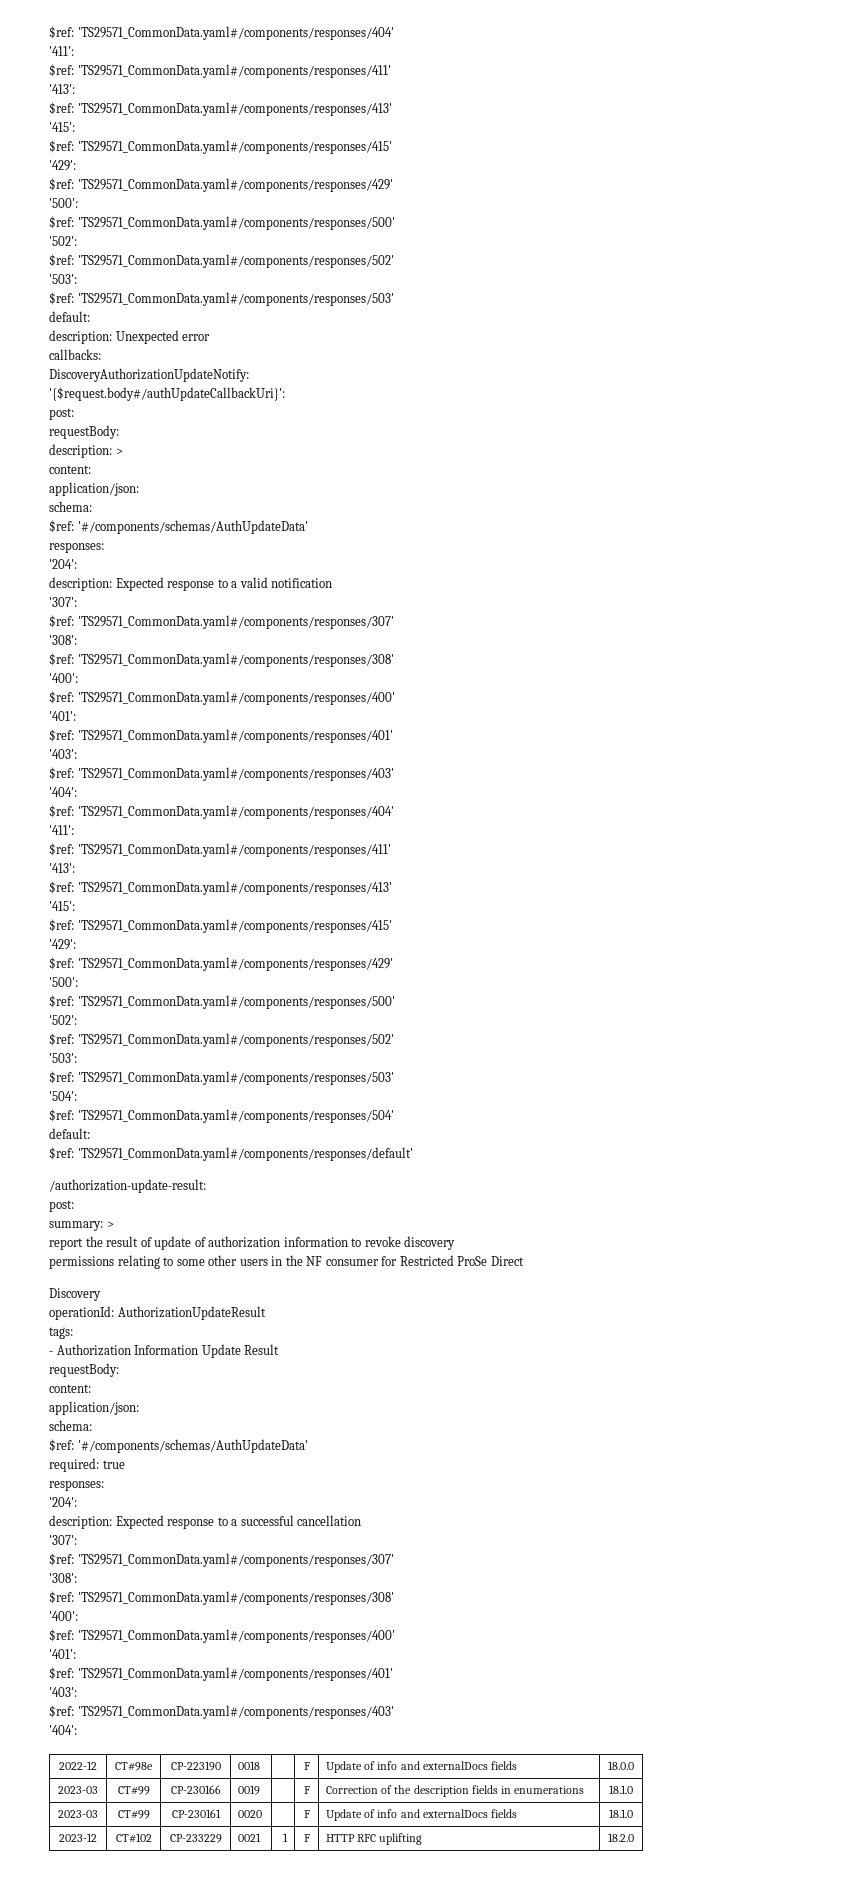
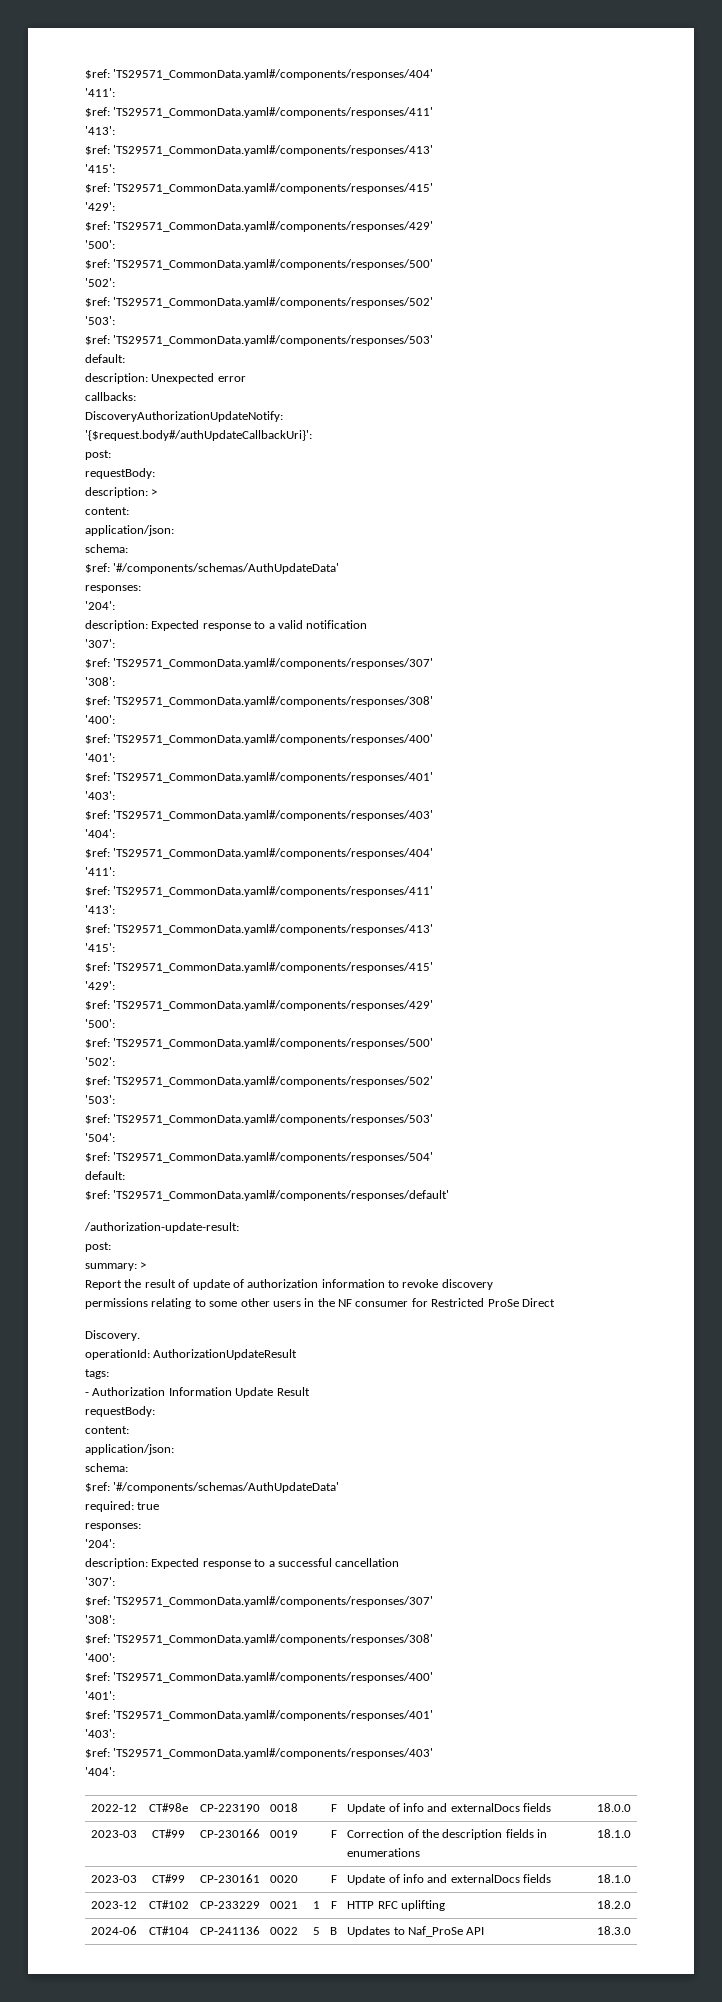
[49,1238,83,1250] report -> [85,1280,122,1290] Report
[49,1288,101,1301] Discovery -> [85,1330,140,1341] Discovery.
(634, 1837) none -> [91,1926,137,1935] [148,1926,189,1935] [200,1926,260,1935] [270,1927,299,1935] [312,1927,320,1935] [330,1927,337,1935] [347,1926,485,1937] [596,1926,631,1935] // 2024-06 | CT#104 | CP-241136 | 0022 | 5 | B | Updates to Naf_ProSe API | 18.3.0

